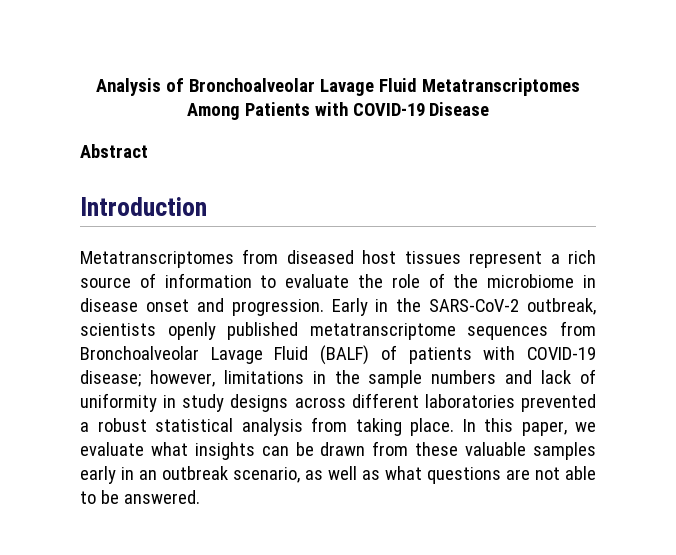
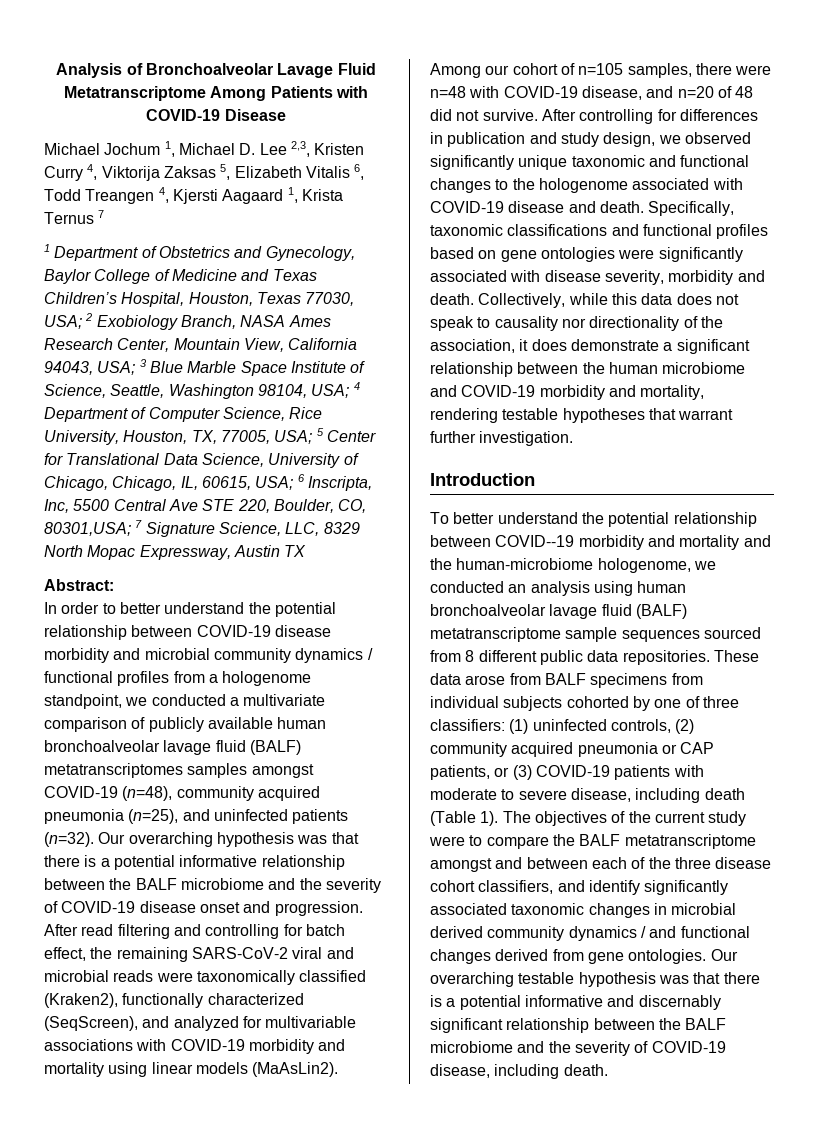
[421,78,580,96] Metatranscriptomes -> [64,86,207,101] Metatranscriptome
[80,144,148,158] [80,197,207,216] [80,249,597,268] [80,273,596,288] [80,298,596,316] [80,321,596,340] [80,345,596,365] [80,369,596,388] [80,393,596,412] [80,417,596,436] [80,441,597,460] [80,466,596,484] [80,490,200,504] Abstract // Introduction // Metatranscriptomes from diseased host tissues represent a rich source of information to evaluate the role of the microbiome in disease onset and progression. Early in the SARS-CoV-2 outbreak, scientists openly published metatranscriptome sequences from Bronchoalveolar Lavage Fluid (BALF) of patients with COVID-19 disease; however, limitations in the sample numbers and lack of uniformity in study designs across different laboratories prevented a robust statistical analysis from taking place. In this paper, we evaluate what insights can be drawn from these valuable samples early in an outbreak scenario, as well as what questions are not able to be answered. -> [44,141,365,157] [44,164,365,181] [44,187,343,204] [44,210,105,224] [44,244,355,261] [44,269,317,284] [44,292,355,307] [44,313,331,330] [44,338,358,352] [44,359,366,376] [44,382,360,399] [44,407,323,422] [44,428,376,445] [44,453,359,468] [44,474,372,491] [44,499,367,513] [44,520,360,537] [44,545,307,560] [44,579,114,591] [44,602,336,617] [44,625,331,640] [44,648,373,663] [44,671,312,686] [44,694,326,709] [44,717,327,732] [44,740,301,755] [44,763,314,778] [44,786,320,801] [44,809,349,824] [44,832,359,847] [44,855,345,870] [44,878,381,893] [44,901,363,916] [44,924,345,939] [44,947,354,962] [44,970,367,985] [44,993,304,1008] [44,1016,357,1031] [44,1039,346,1054] [44,1062,339,1077] [430,63,772,78] [430,86,754,100] [430,109,758,124] [430,132,751,147] [430,155,750,170] [430,178,743,193] [430,201,735,216] [430,224,769,239] [430,247,743,262] [430,270,765,285] [430,293,739,308] [430,316,723,331] [430,339,750,354] [430,362,746,377] [430,385,705,400] [430,408,734,423] [430,431,574,446] [430,473,535,486] [430,512,757,527] [430,535,771,550] [430,558,716,573] [430,581,687,596] [430,604,687,619] [430,627,761,642] [430,650,759,665] [430,673,703,688] [430,696,739,711] [430,719,695,734] [430,742,715,757] [430,765,704,780] [430,788,745,803] [430,811,747,826] [429,834,756,849] [430,857,772,872] [430,880,729,895] [430,903,737,918] [430,926,750,941] [430,949,738,964] [430,972,760,987] [430,995,721,1010] [430,1018,727,1033] [430,1041,726,1056] [430,1064,608,1079] Michael Jochum 1, Michael D. Lee 2,3, Kristen Curry 4, Viktorija Zaksas 5, Elizabeth Vitalis 6, Todd Treangen 4, Kjersti Aagaard 1, Krista Ternus 7 // 1 Department of Obstetrics and Gynecology, Baylor College of Medicine and Texas Children’s Hospital, Houston, Texas 77030, USA; 2 Exobiology Branch, NASA Ames Research Center, Mountain View, California 94043, USA; 3 Blue Marble Space Institute of Science, Seattle, Washington 98104, USA; 4 Department of Computer Science, Rice University, Houston, TX, 77005, USA; 5 Center for Translational Data Science, University of Chicago, Chicago, IL, 60615, USA; 6 Inscripta, Inc, 5500 Central Ave STE 220, Boulder, CO, 80301,USA; 7 Signature Science, LLC, 8329 North Mopac Expressway, Austin TX // Abstract: // In order to better understand the potential relationship between COVID-19 disease morbidity and microbial community dynamics / functional profiles from a hologenome standpoint, we conducted a multivariate comparison of publicly available human bronchoalveolar lavage fluid (BALF) metatranscriptomes samples amongst COVID-19 (n=48), community acquired pneumonia (n=25), and uninfected patients (n=32). Our overarching hypothesis was that there is a potential informative relationship between the BALF microbiome and the severity of COVID-19 disease onset and progression. After read filtering and controlling for batch effect, the remaining SARS-CoV-2 viral and microbial reads were taxonomically classified (Kraken2), functionally characterized (SeqScreen), and analyzed for multivariable associations with COVID-19 morbidity and mortality using linear models (MaAsLin2). Among our cohort of n=105 samples, there were n=48 with COVID-19 disease, and n=20 of 48 did not survive. After controlling for differences in publication and study design, we observed significantly unique taxonomic and functional changes to the hologenome associated with COVID-19 disease and death. Specifically, taxonomic classifications and functional profiles based on gene ontologies were significantly associated with disease severity, morbidity and death. Collectively, while this data does not speak to causality nor directionality of the association, it does demonstrate a significant relationship between the human microbiome and COVID-19 morbidity and mortality, rendering testable hypotheses that warrant further investigation. // Introduction // To better understand the potential relationship between COVID--19 morbidity and mortality and the human-microbiome hologenome, we conducted an analysis using human bronchoalveolar lavage fluid (BALF) metatranscriptome sample sequences sourced from 8 different public data repositories. These data arose from BALF specimens from individual subjects cohorted by one of three classifiers: (1) uninfected controls, (2) community acquired pneumonia or CAP patients, or (3) COVID-19 patients with moderate to severe disease, including death (Table 1). The objectives of the current study were to compare the BALF metatranscriptome amongst and between each of the three disease cohort classifiers, and identify significantly associated taxonomic changes in microbial derived community dynamics / and functional changes derived from gene ontologies. Our overarching testable hypothesis was that there is a potential informative and discernably significant relationship between the BALF microbiome and the severity of COVID-19 disease, including death.

